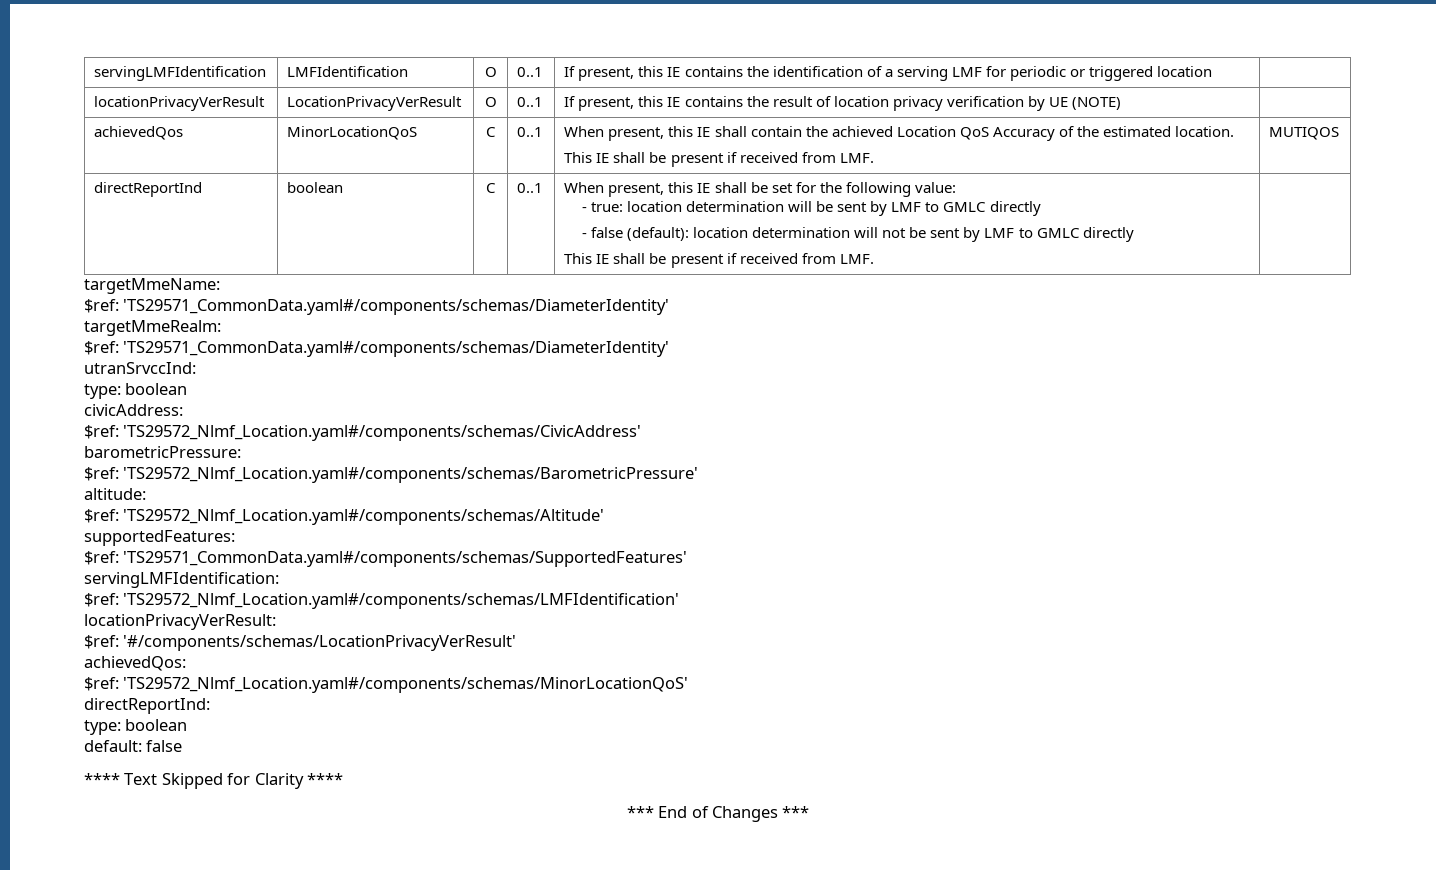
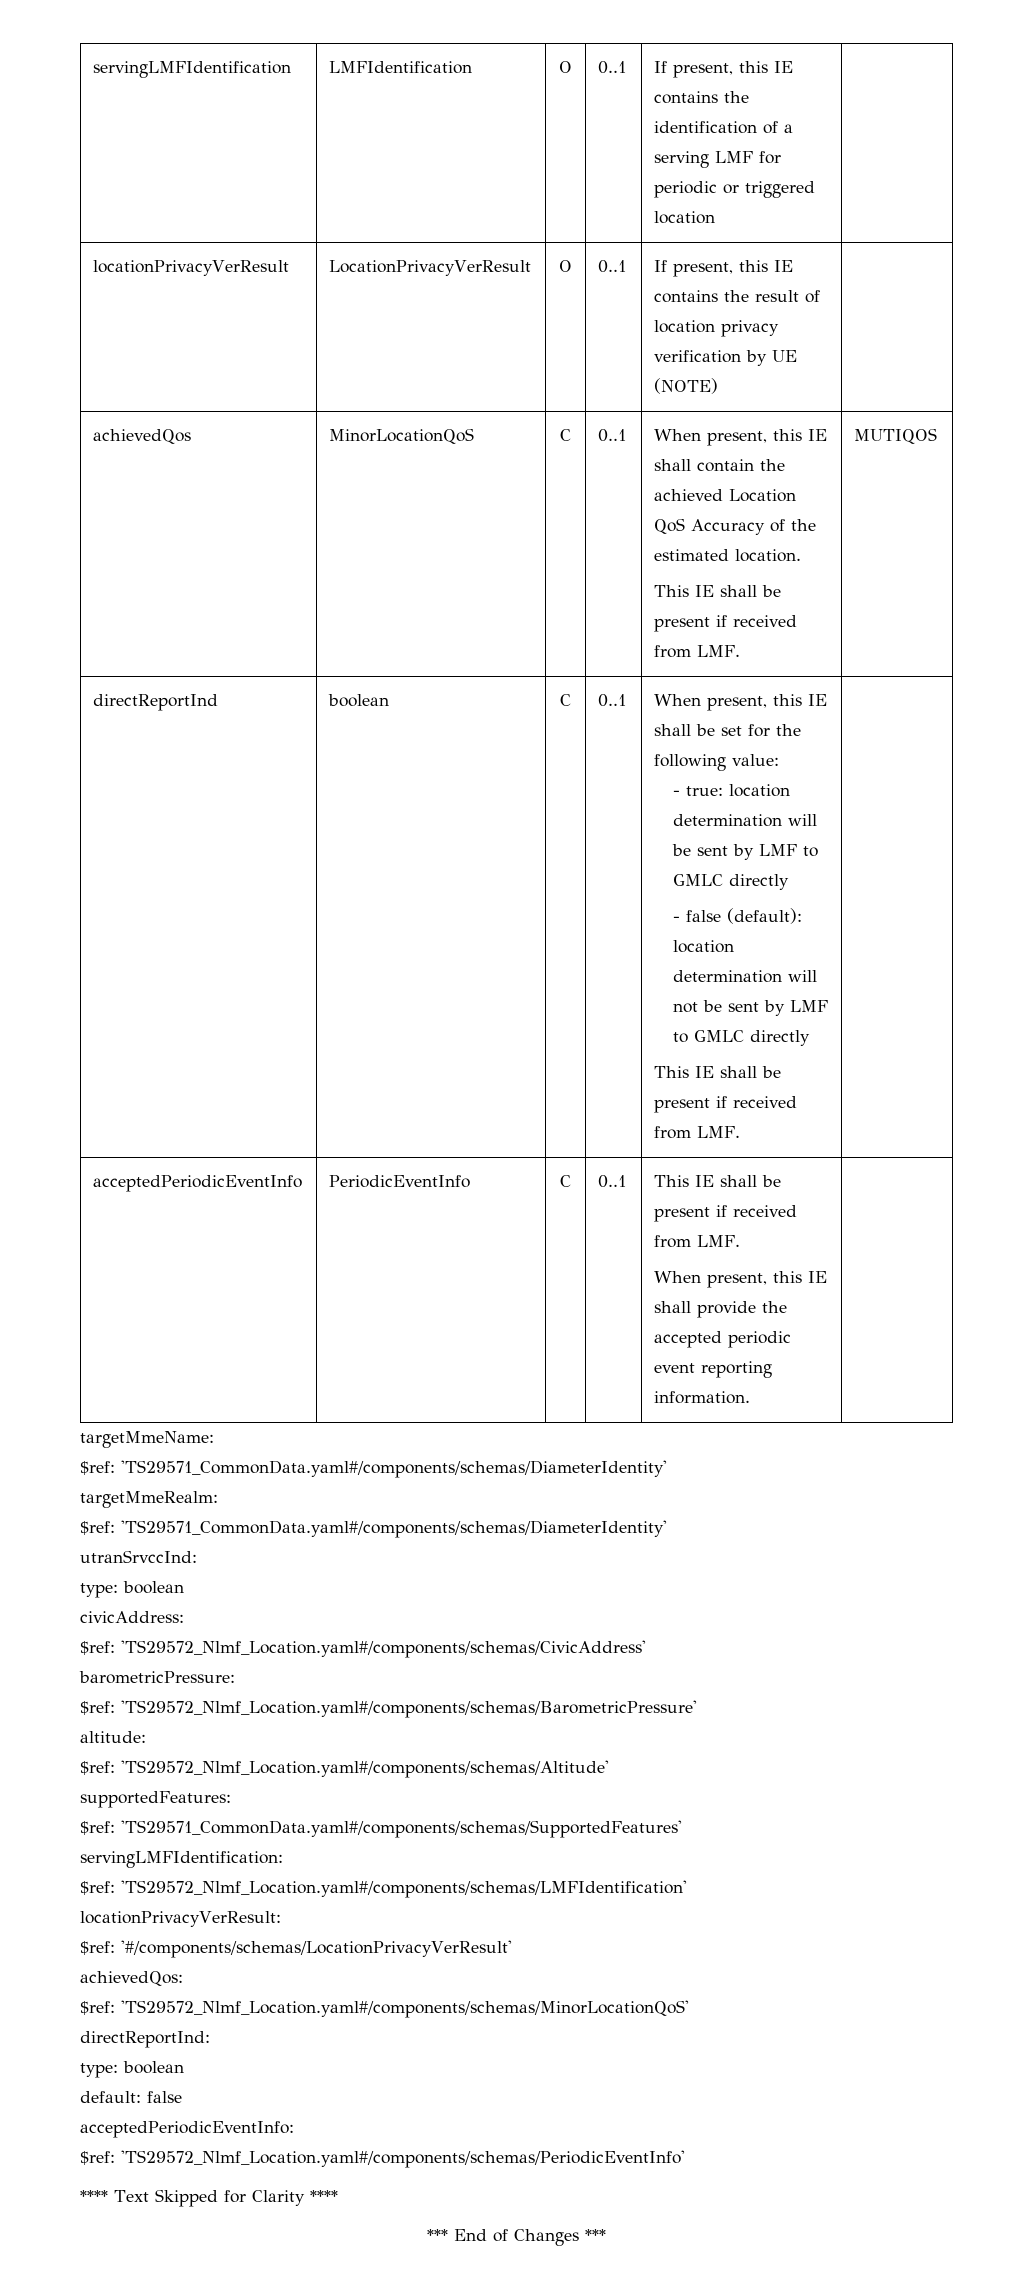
(874, 259) none -> [93,1175,303,1192] [329,1175,471,1188] [560,1175,571,1187] [598,1175,627,1188] [654,1175,782,1187] [654,1205,798,1222] [654,1235,741,1248] [654,1271,828,1288] [654,1301,788,1318] [654,1331,792,1348] [654,1361,773,1378] [654,1391,751,1404] // acceptedPeriodicEventInfo | PeriodicEventInfo | C | 0..1 | This IE shall be present if received from LMF. // When present, this IE shall provide the accepted periodic event reporting information. |
(183, 746) none -> [80,2121,294,2138] [80,2150,685,2168] // acceptedPeriodicEventInfo: // $ref: 'TS29572_Nlmf_Location.yaml#/components/schemas/PeriodicEventInfo'

